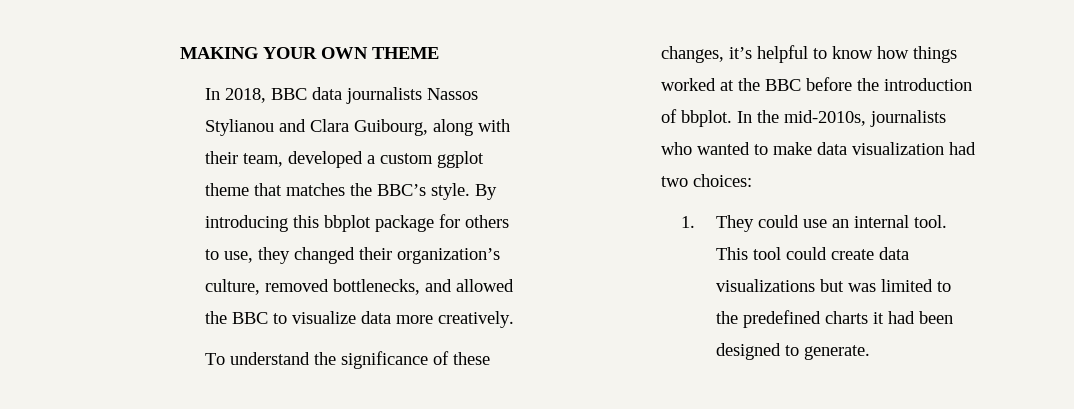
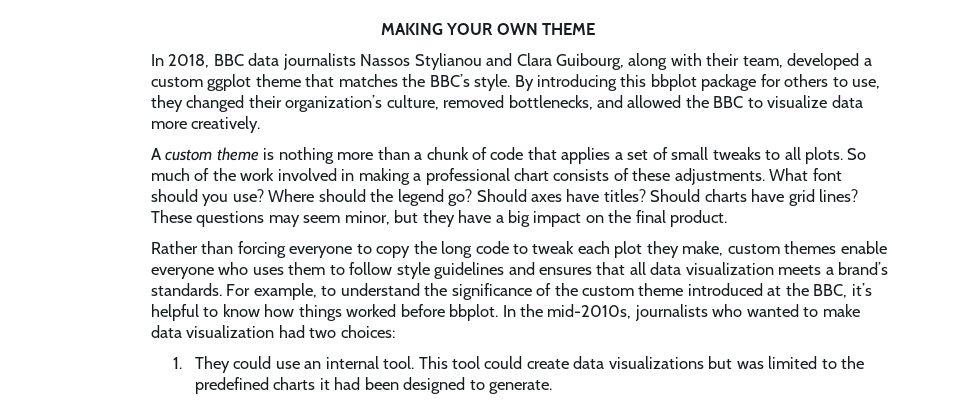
[205,351,491,369] [661,46,725,63] To understand the significance of these changes, -> [150,147,867,164] [150,168,842,185] [150,189,859,206] [150,210,728,227] [150,241,887,258] [150,262,889,279] [150,283,848,300] A custom theme is nothing more than a chunk of code that applies a set of small tweaks to all plots. So much of the work involved in making a professional chart consists of these adjustments. What font should you use? Where should the legend go? Should axes have titles? Should charts have grid lines? These questions may seem minor, but they have a big impact on the final product. // Rather than forcing everyone to copy the long code to tweak each plot they make, custom themes enable everyone who uses them to follow style guidelines and ensures that all data visualization meets a brand’s standards. For example, to understand the significance of the custom theme introduced at the BBC,
[720,77,973,91] [661,109,678,123] at the BBC before the introduction of -> [400,304,445,317] before

